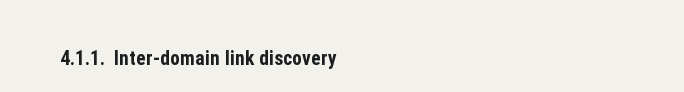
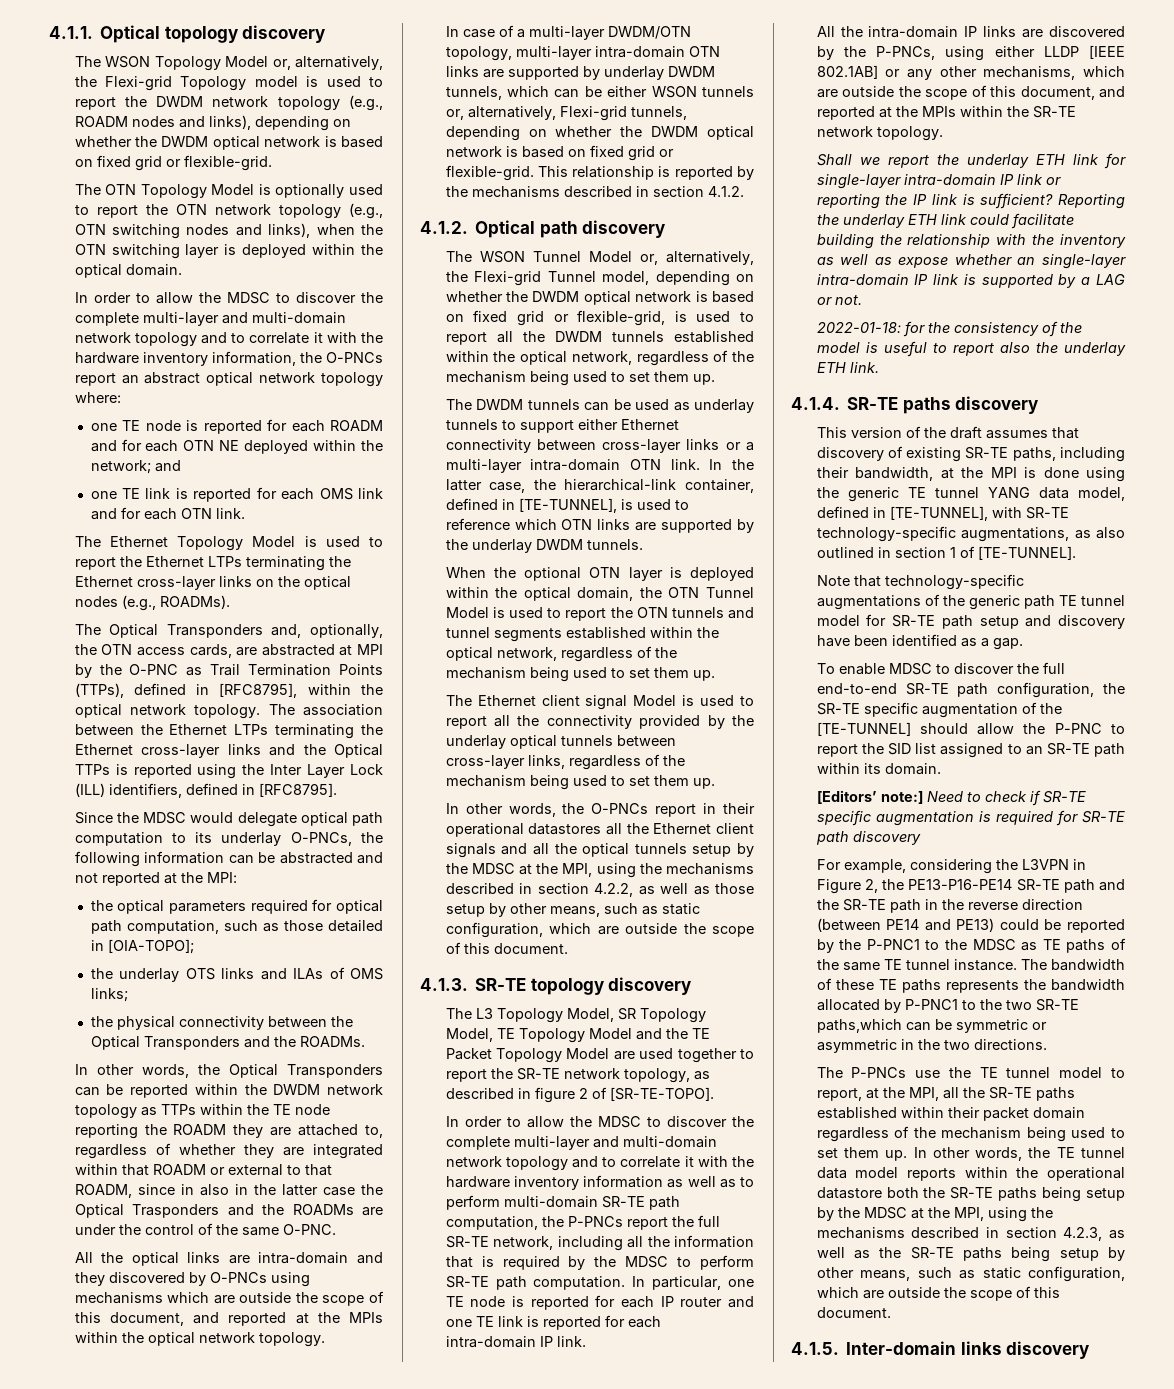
[113,50,255,65] Inter-domain link -> [100,25,326,43] [74,56,383,71] [74,76,383,91] [74,95,384,111] [74,115,351,131] [74,136,383,150] [74,155,272,171] [74,184,383,199] [74,203,383,219] [74,223,383,239] [74,244,383,259] [74,264,182,278] [74,292,383,304] [74,312,346,326] [74,332,384,347] [74,351,383,366] [74,372,383,387] [74,392,121,403] [90,419,384,434] [90,439,384,454] [90,460,181,474] [90,487,384,502] [90,507,245,520] [74,536,383,551] [74,556,351,571] [74,576,351,590] [74,595,230,611] [74,624,383,638] [74,644,384,658] [74,664,383,678] [74,683,384,698] [74,704,383,719] [74,724,383,739] [74,744,383,758] [74,764,383,779] [74,783,337,798] [74,812,383,827] [74,832,384,846] [74,851,383,867] [74,872,237,886] [90,899,383,914] [90,920,384,934] [90,939,194,954] [90,967,384,982] [90,988,128,1002] [90,1016,353,1030] [90,1036,365,1050] [74,1064,383,1078] [74,1084,383,1098] [74,1104,330,1119] [74,1124,383,1139] [74,1143,383,1159] [74,1164,332,1176] [74,1184,383,1198] [74,1204,383,1218] [74,1223,336,1236] [74,1252,383,1266] [74,1272,310,1287] [74,1291,384,1306] [74,1312,383,1326] [74,1332,325,1347] [445,25,691,40] [445,46,720,61] [445,66,715,80] [445,86,754,100] [445,106,687,121] [445,126,754,141] [445,145,674,161] [445,165,754,181] [445,186,744,198] [420,220,666,238] [445,251,754,265] [445,271,754,286] [445,291,754,305] [445,310,754,326] [445,331,754,345] [445,350,754,366] [445,371,715,386] [445,399,754,413] [445,419,679,433] [445,439,754,453] [445,459,754,473] [445,479,754,493] [445,498,689,513] [445,518,754,533] [445,539,643,553] [445,567,754,581] [445,587,754,601] [445,607,754,621] [445,627,719,642] [445,646,677,662] [445,667,715,682] [445,695,754,710] [445,715,754,729] [445,735,676,749] [445,754,685,770] [445,775,715,790] [445,803,755,817] [445,823,754,837] [445,843,754,858] [445,863,754,878] [445,883,754,897] [445,903,700,917] [445,922,754,938] [445,942,568,954] [420,977,692,995] [445,1008,706,1023] [445,1028,710,1043] [445,1048,754,1063] [445,1068,710,1083] [445,1087,714,1103] [445,1116,754,1128] [445,1136,717,1150] [445,1156,754,1171] [445,1175,754,1190] [445,1195,680,1210] [445,1215,720,1230] [445,1235,754,1251] [445,1255,754,1270] [445,1276,754,1290] [445,1295,754,1310] [445,1315,661,1330] [445,1336,586,1348] [816,26,1125,38] [816,45,1125,61] [816,65,1125,80] [816,85,1125,100] [816,106,1076,120] [816,126,943,141] [816,153,1126,169] [816,174,1061,189] [816,193,1125,209] [816,213,1074,229] [816,234,1126,249] [816,254,1126,269] [816,274,1125,288] [816,295,862,305] [816,321,1082,337] [816,341,1126,357] [816,362,879,373] [791,396,1039,414] [816,426,1079,439] [816,446,1125,462] [816,467,1125,482] [816,487,1125,502] [816,506,1069,521] [816,526,1125,542] [816,546,1076,560] [816,574,1024,590] [816,594,1125,610] [816,614,1125,629] [816,634,1023,650] [816,662,1065,675] [816,682,1125,698] [816,702,1062,718] [816,722,1125,736] [816,743,1125,758] [816,763,941,775] [816,790,1086,806] [816,810,1125,826] [815,831,921,845] [816,859,1086,874] [816,879,1125,894] [816,899,1083,913] [816,918,1125,933] [816,938,1126,953] [816,959,1125,971] [816,978,1125,993] [816,999,1079,1013] [816,1019,1047,1033] [816,1039,1047,1053] [816,1067,1125,1078] [816,1087,1075,1101] [816,1107,1085,1121] [816,1126,1125,1142] [816,1147,1125,1161] [816,1167,1125,1181] [816,1187,1125,1202] [816,1207,1053,1222] [816,1227,1125,1241] [816,1247,1125,1262] [816,1266,1125,1282] [816,1286,1060,1301] [816,1307,891,1318] [791,1341,1002,1355] Optical topology discovery // The WSON Topology Model or, alternatively, the Flexi-grid Topology model is used to report the DWDM network topology (e.g., ROADM nodes and links), depending on whether the DWDM optical network is based on fixed grid or flexible-grid. // The OTN Topology Model is optionally used to report the OTN network topology (e.g., OTN switching nodes and links), when the OTN switching layer is deployed within the optical domain. // In order to allow the MDSC to discover the complete multi-layer and multi-domain network topology and to correlate it with the hardware inventory information, the O-PNCs report an abstract optical network topology where: // one TE node is reported for each ROADM and for each OTN NE deployed within the network; and // one TE link is reported for each OMS link and for each OTN link. // The Ethernet Topology Model is used to report the Ethernet LTPs terminating the Ethernet cross-layer links on the optical nodes (e.g., ROADMs). // The Optical Transponders and, optionally, the OTN access cards, are abstracted at MPI by the O-PNC as Trail Termination Points (TTPs), defined in [RFC8795], within the optical network topology. The association between the Ethernet LTPs terminating the Ethernet cross-layer links and the Optical TTPs is reported using the Inter Layer Lock (ILL) identifiers, defined in [RFC8795]. // Since the MDSC would delegate optical path computation to its underlay O-PNCs, the following information can be abstracted and not reported at the MPI: // the optical parameters required for optical path computation, such as those detailed in [OIA-TOPO]; // the underlay OTS links and ILAs of OMS links; // the physical connectivity between the Optical Transponders and the ROADMs. // In other words, the Optical Transponders can be reported within the DWDM network topology as TTPs within the TE node reporting the ROADM they are attached to, regardless of whether they are integrated within that ROADM or external to that ROADM, since in also in the latter case the Optical Trasponders and the ROADMs are under the control of the same O-PNC. // All the optical links are intra-domain and they discovered by O-PNCs using mechanisms which are outside the scope of this document, and reported at the MPIs within the optical network topology. // In case of a multi-layer DWDM/OTN topology, multi-layer intra-domain OTN links are supported by underlay DWDM tunnels, which can be either WSON tunnels or, alternatively, Flexi-grid tunnels, depending on whether the DWDM optical network is based on fixed grid or flexible-grid. This relationship is reported by the mechanisms described in section 4.1.2. // 4.1.2. Optical path discovery // The WSON Tunnel Model or, alternatively, the Flexi-grid Tunnel model, depending on whether the DWDM optical network is based on fixed grid or flexible-grid, is used to report all the DWDM tunnels established within the optical network, regardless of the mechanism being used to set them up. // The DWDM tunnels can be used as underlay tunnels to support either Ethernet connectivity between cross-layer links or a multi-layer intra-domain OTN link. In the latter case, the hierarchical-link container, defined in [TE-TUNNEL], is used to reference which OTN links are supported by the underlay DWDM tunnels. // When the optional OTN layer is deployed within the optical domain, the OTN Tunnel Model is used to report the OTN tunnels and tunnel segments established within the optical network, regardless of the mechanism being used to set them up. // The Ethernet client signal Model is used to report all the connectivity provided by the underlay optical tunnels between cross-layer links, regardless of the mechanism being used to set them up. // In other words, the O-PNCs report in their operational datastores all the Ethernet client signals and all the optical tunnels setup by the MDSC at the MPI, using the mechanisms described in section 4.2.2, as well as those setup by other means, such as static configuration, which are outside the scope of this document. // 4.1.3. SR-TE topology discovery // The L3 Topology Model, SR Topology Model, TE Topology Model and the TE Packet Topology Model are used together to report the SR-TE network topology, as described in figure 2 of [SR-TE-TOPO]. // In order to allow the MDSC to discover the complete multi-layer and multi-domain network topology and to correlate it with the hardware inventory information as well as to perform multi-domain SR-TE path computation, the P-PNCs report the full SR-TE network, including all the information that is required by the MDSC to perform SR-TE path computation. In particular, one TE node is reported for each IP router and one TE link is reported for each intra-domain IP link. // All the intra-domain IP links are discovered by the P-PNCs, using either LLDP [IEEE 802.1AB] or any other mechanisms, which are outside the scope of this document, and reported at the MPIs within the SR-TE network topology. // Shall we report the underlay ETH link for single-layer intra-domain IP link or reporting the IP link is sufficient? Reporting the underlay ETH link could facilitate building the relationship with the inventory as well as expose whether an single-layer intra-domain IP link is supported by a LAG or not. // 2022-01-18: for the consistency of the model is useful to report also the underlay ETH link. // 4.1.4. SR-TE paths discovery // This version of the draft assumes that discovery of existing SR-TE paths, including their bandwidth, at the MPI is done using the generic TE tunnel YANG data model, defined in [TE-TUNNEL], with SR-TE technology-specific augmentations, as also outlined in section 1 of [TE-TUNNEL]. // Note that technology-specific augmentations of the generic path TE tunnel model for SR-TE path setup and discovery have been identified as a gap. // To enable MDSC to discover the full end-to-end SR-TE path configuration, the SR-TE specific augmentation of the [TE-TUNNEL] should allow the P-PNC to report the SID list assigned to an SR-TE path within its domain. // [Editors’ note:] Need to check if SR-TE specific augmentation is required for SR-TE path discovery // For example, considering the L3VPN in Figure 2, the PE13-P16-PE14 SR-TE path and the SR-TE path in the reverse direction (between PE14 and PE13) could be reported by the P-PNC1 to the MDSC as TE paths of the same TE tunnel instance. The bandwidth of these TE paths represents the bandwidth allocated by P-PNC1 to the two SR-TE paths,which can be symmetric or asymmetric in the two directions. // The P-PNCs use the TE tunnel model to report, at the MPI, all the SR-TE paths established within their packet domain regardless of the mechanism being used to set them up. In other words, the TE tunnel data model reports within the operational datastore both the SR-TE paths being setup by the MDSC at the MPI, using the mechanisms described in section 4.2.3, as well as the SR-TE paths being setup by other means, such as static configuration, which are outside the scope of this document. // 4.1.5. Inter-domain links

